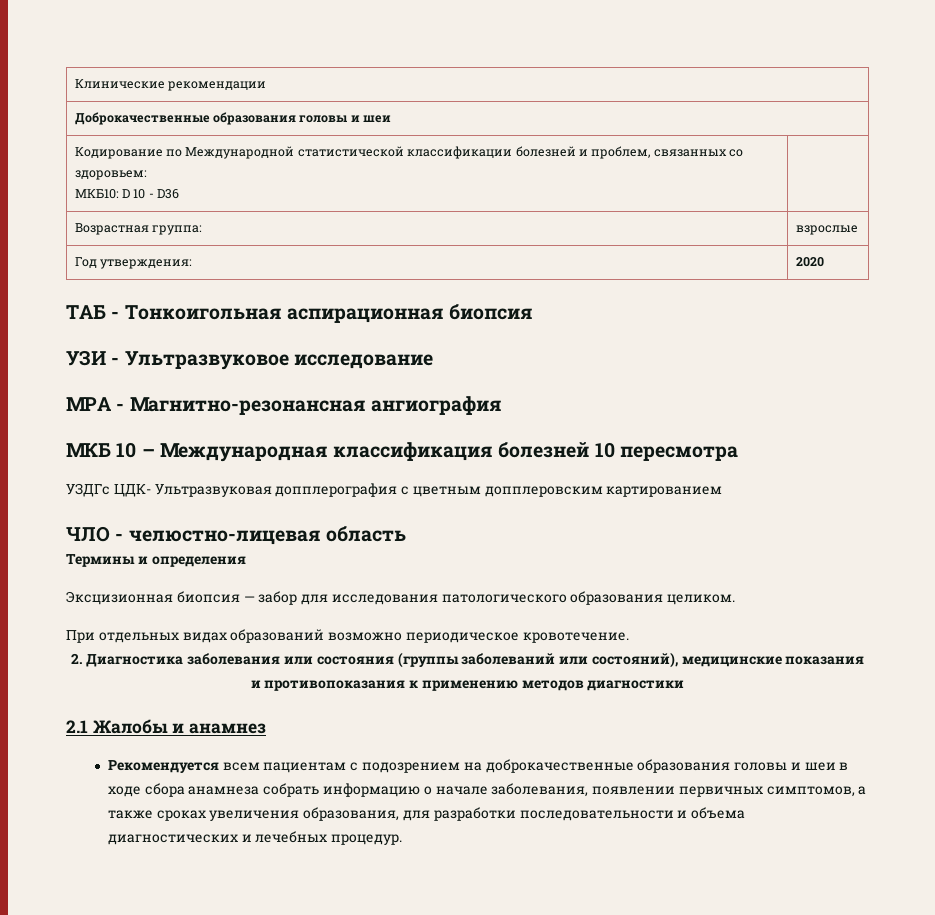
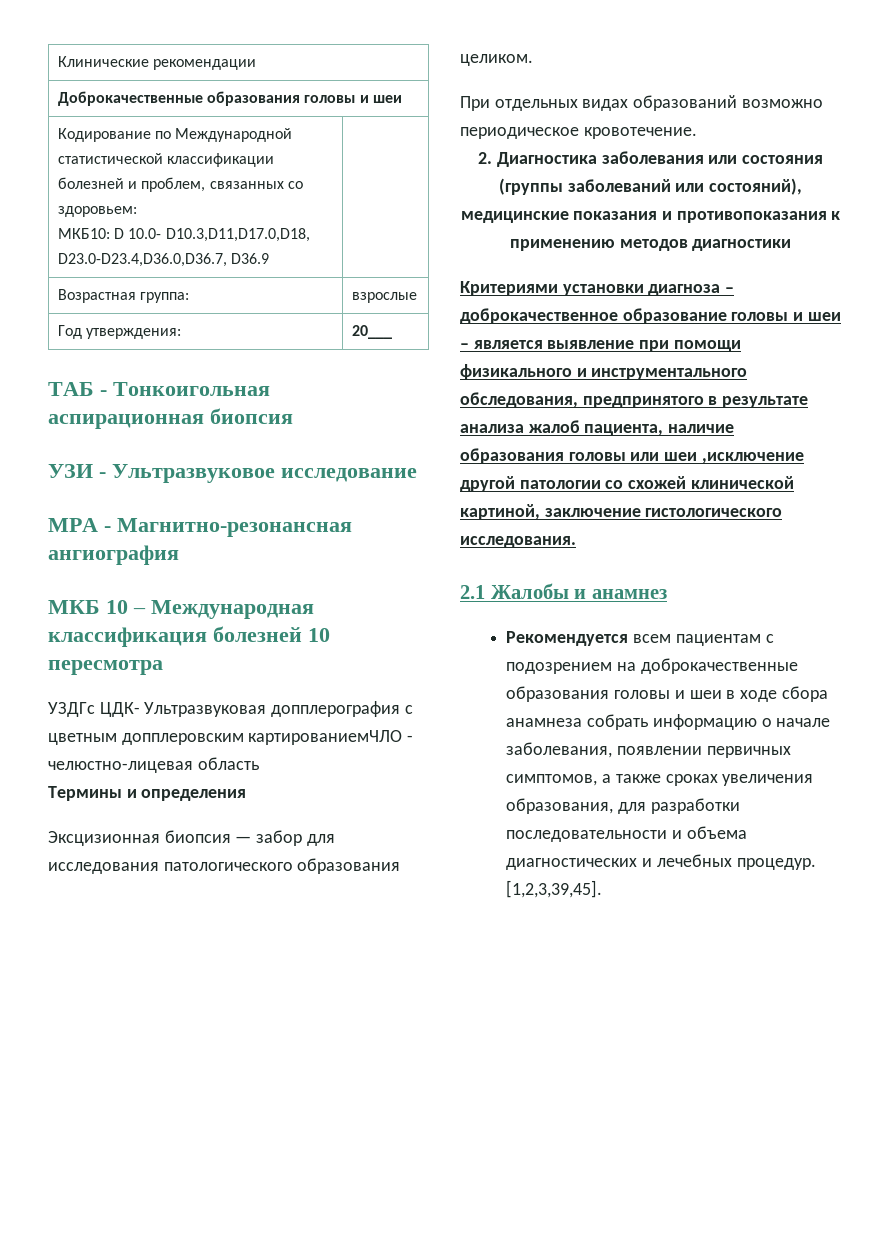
[133,189,180,199] 10 - D36 -> [128,228,310,242] [57,253,269,267] 10.0- D10.3,D11,D17.0,D18, D23.0-D23.4,D36.0,D36.7, D36.9
[795,257,824,267] 2020 -> [351,325,392,339] 20___
[606,486,723,497] [66,526,110,542] картированием // ЧЛО -> [248,730,403,745] картированиемЧЛО
(685, 685) none -> [460,281,735,296] [460,308,841,324] [460,340,741,352] [460,364,748,380] [460,392,809,408] [460,420,735,436] [460,448,804,464] [460,476,794,492] [460,504,783,520] [460,536,576,548] // Критериями установки диагноза – доброкачественное образование головы и шеи – является выявление при помощи физикального и инструментального обследования, предпринятого в результате анализа жалоб пациента, наличие образования головы или шеи ,исключение другой патологии со схожей клинической картиной, заключение гистологического исследования.
(403, 839) none -> [506,880,603,898] [1,2,3,39,45].

